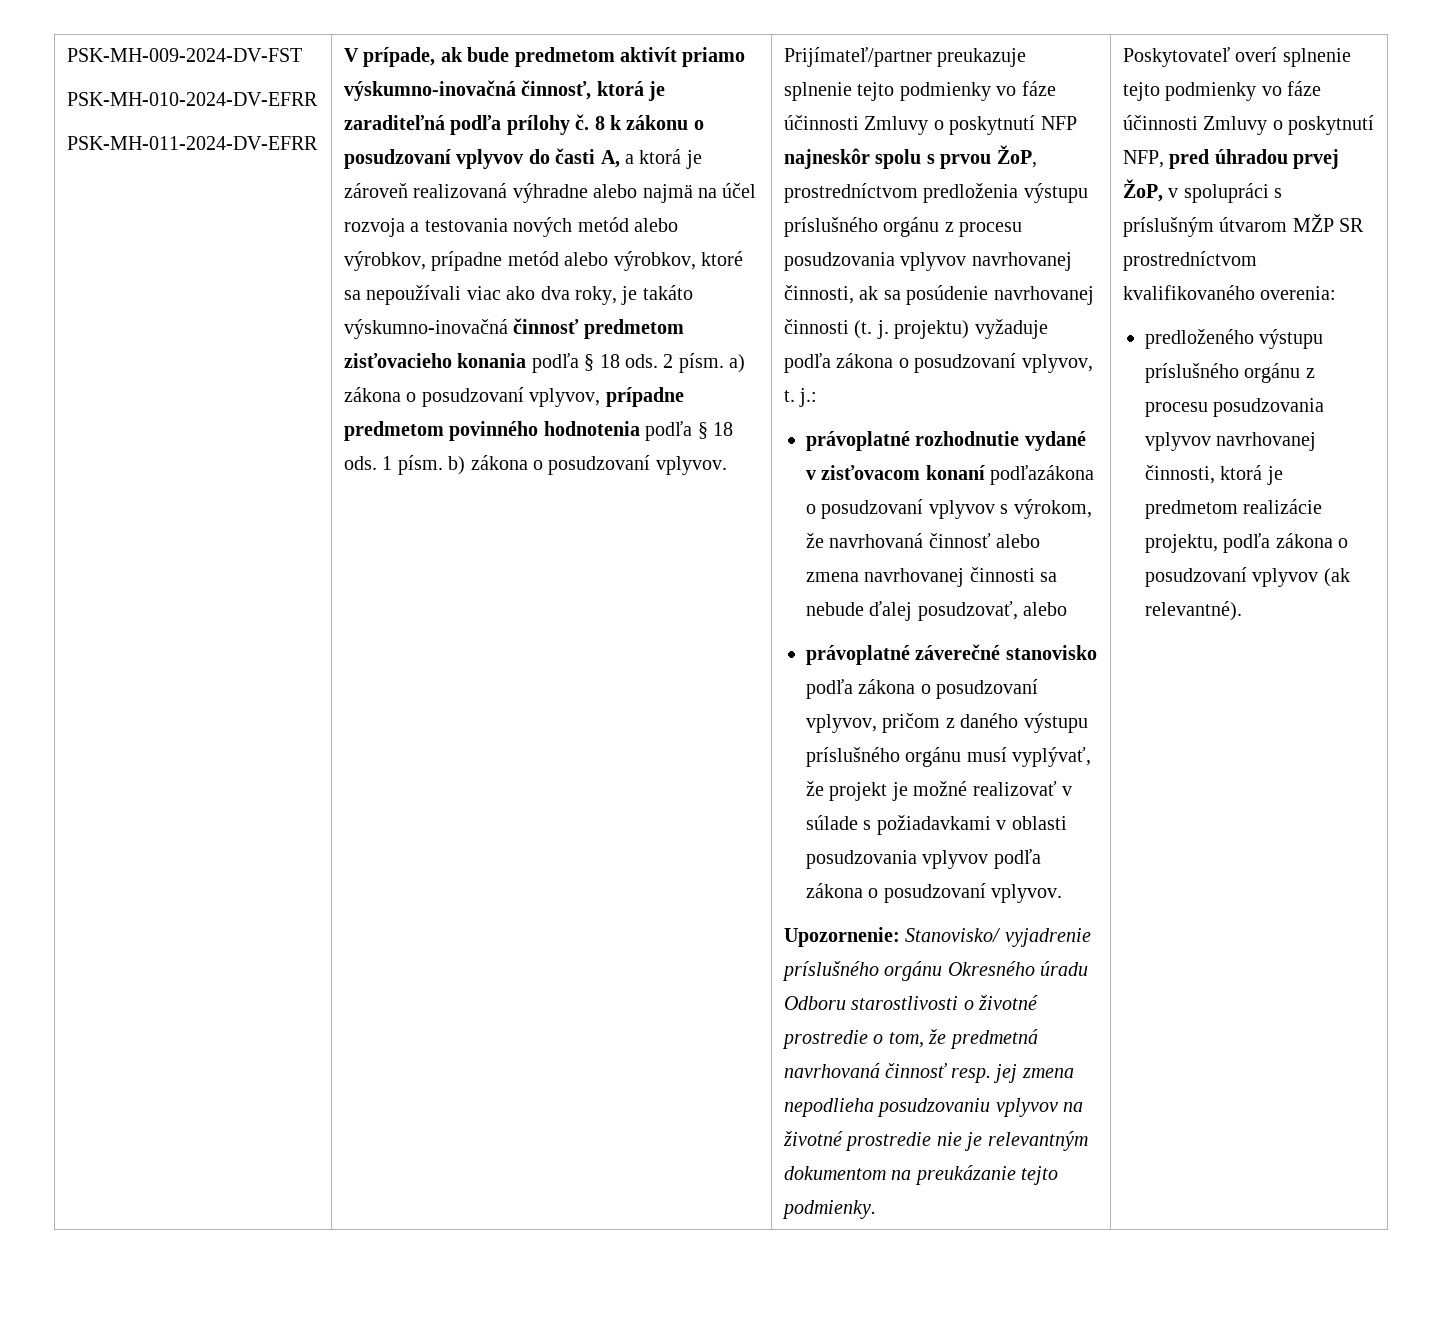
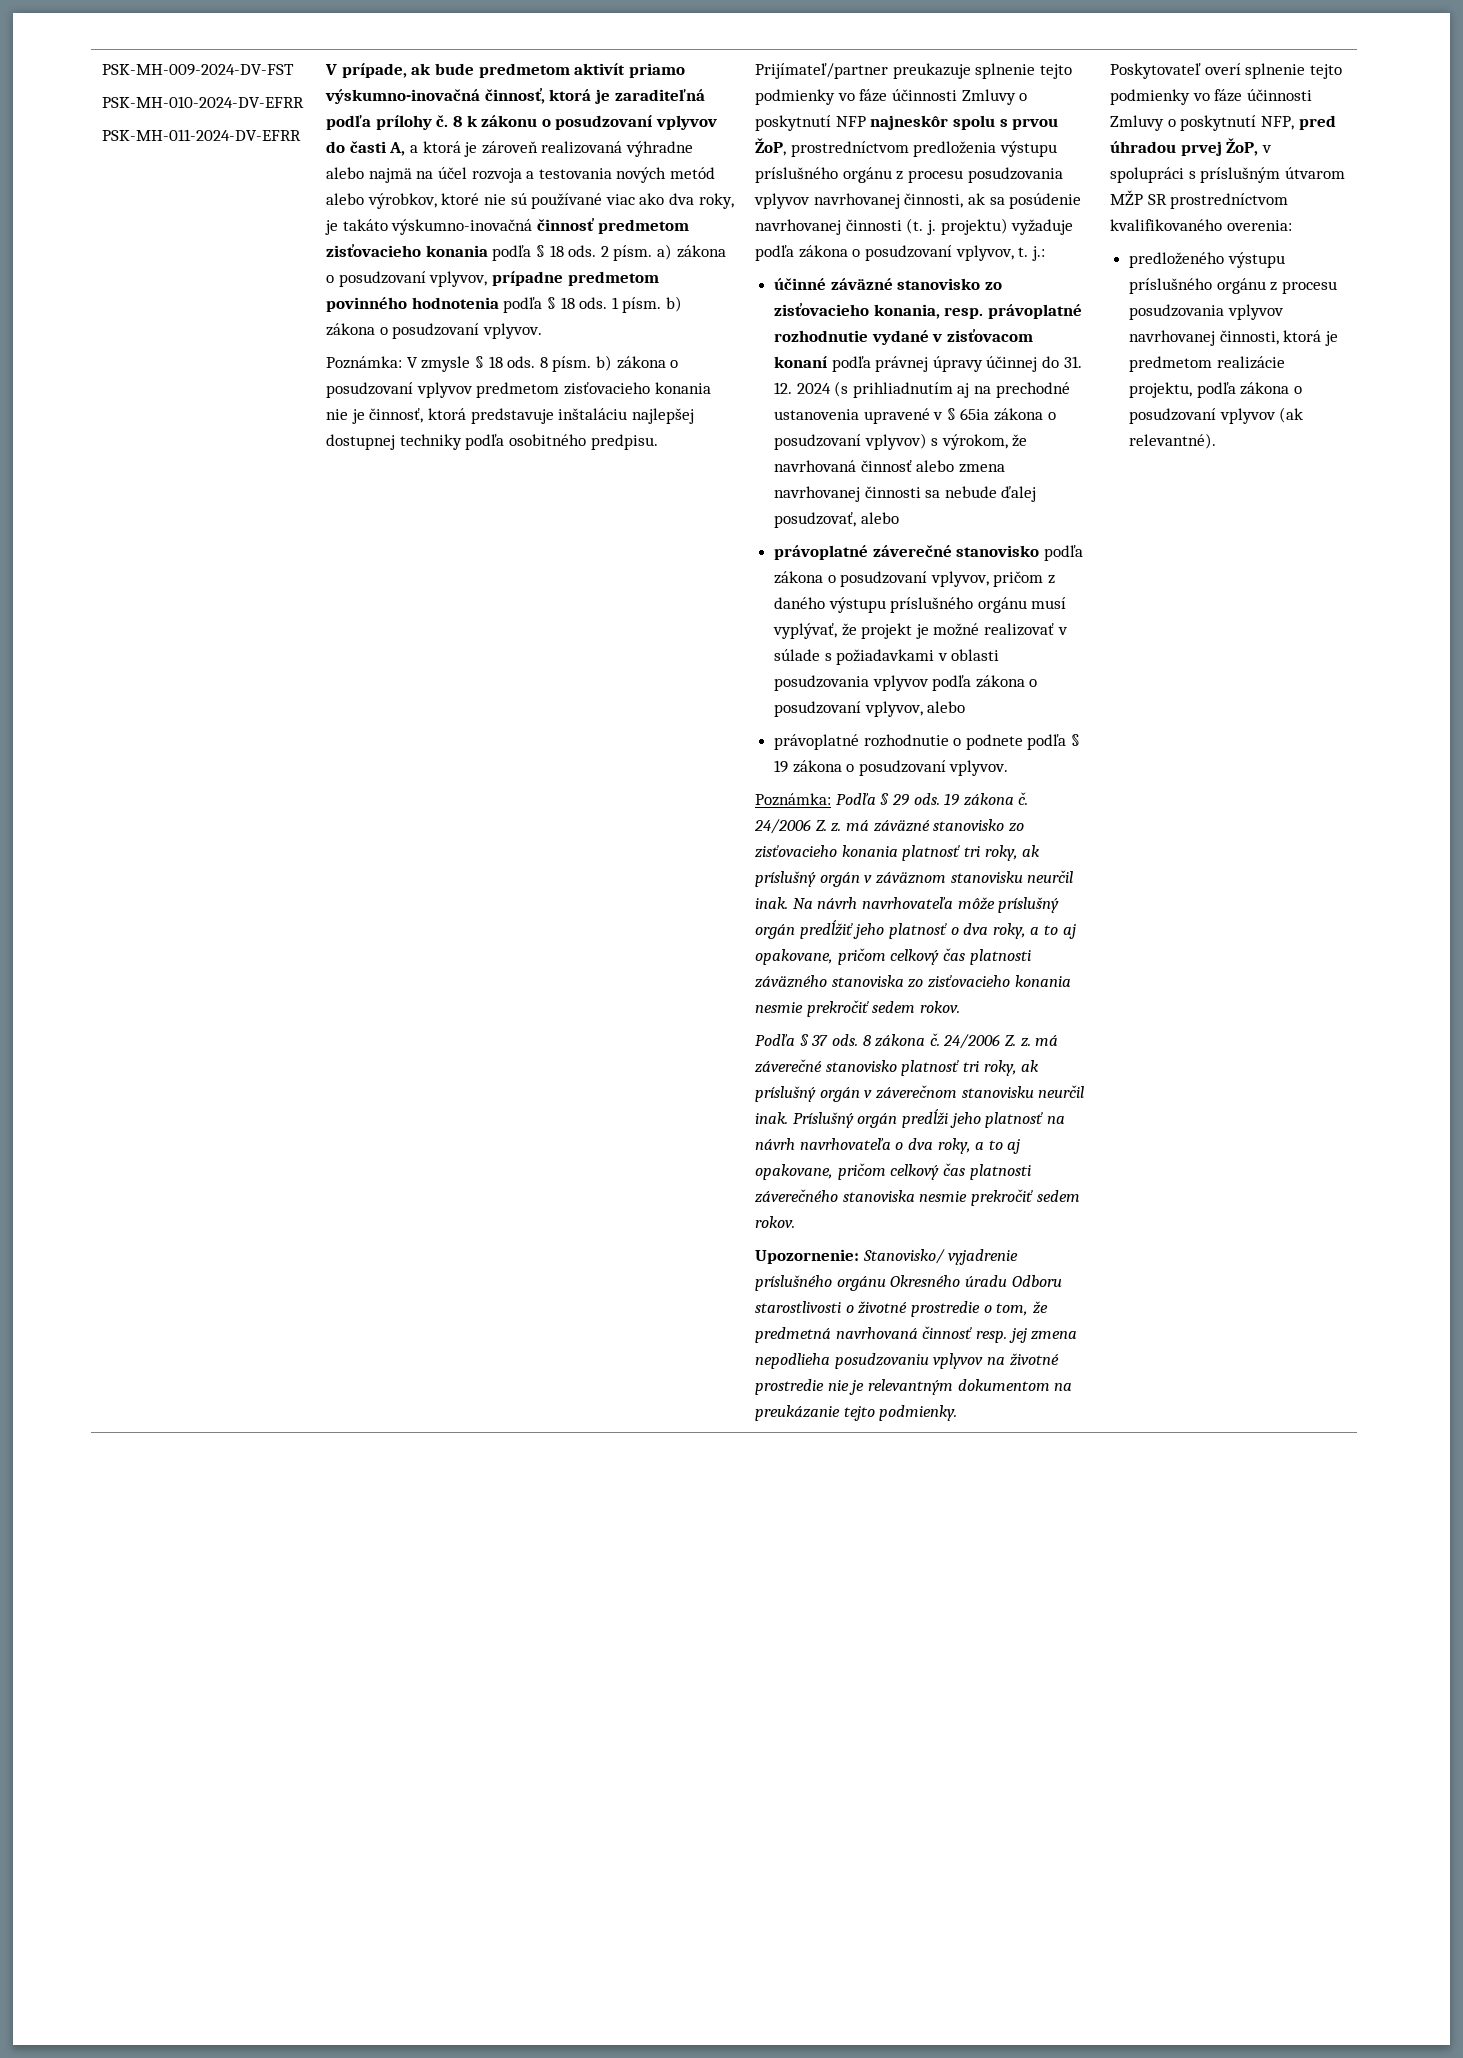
[431,251,744,271] [344,285,462,305] prípadne metód alebo výrobkov, ktoré sa nepoužívali -> [441,193,603,209] ktoré nie sú používané
(727, 465) none -> [326,355,679,372] [326,382,711,398] [326,408,694,424] [326,434,658,450] // Poznámka: V zmysle § 18 ods. 8 písm. b) zákona o posudzovaní vplyvov predmetom zisťovacieho konania nie je činnosť, ktorá predstavuje inštaláciu najlepšej dostupnej techniky podľa osobitného predpisu.
(818, 397) none -> [773,278,1002,290] [773,303,984,319] účinné záväzné stanovisko zo zisťovacieho konania, resp.
[990,465,1095,485] [806,499,995,519] podľazákona o posudzovaní vplyvov -> [831,356,1082,372] [773,381,1070,398] [773,408,1056,424] [773,433,927,450] podľa právnej úpravy účinnej do 31. 12. 2024 (s prihliadnutím aj na prechodné ustanovenia upravené v § 65ia zákona o posudzovaní vplyvov)
[991,884,1063,903] vplyvov. -> [864,701,966,717] [773,734,1080,750] [773,760,1009,776] [755,792,1029,806] [754,819,1024,834] [755,845,1041,861] [755,870,1074,887] [755,897,1060,913] [755,920,1076,939] [755,948,1031,965] [755,975,1071,988] [755,1000,961,1017] [755,1033,1059,1049] [755,1059,1040,1076] [755,1085,1085,1102] [755,1109,1065,1128] [755,1138,1021,1154] [755,1163,1031,1180] [755,1189,1080,1206] [755,1216,796,1228] vplyvov, alebo // právoplatné rozhodnutie o podnete podľa § 19 zákona o posudzovaní vplyvov. // Poznámka: Podľa § 29 ods. 19 zákona č. 24/2006 Z. z. má záväzné stanovisko zo zisťovacieho konania platnosť tri roky, ak príslušný orgán v záväznom stanovisku neurčil inak. Na návrh navrhovateľa môže príslušný orgán predĺžiť jeho platnosť o dva roky, a to aj opakovane, pričom celkový čas platnosti záväzného stanoviska zo zisťovacieho konania nesmie prekročiť sedem rokov. // Podľa § 37 ods. 8 zákona č. 24/2006 Z. z. má záverečné stanovisko platnosť tri roky, ak príslušný orgán v záverečnom stanovisku neurčil inak. Príslušný orgán predĺži jeho platnosť na návrh navrhovateľa o dva roky, a to aj opakovane, pričom celkový čas platnosti záverečného stanoviska nesmie prekročiť sedem rokov.

